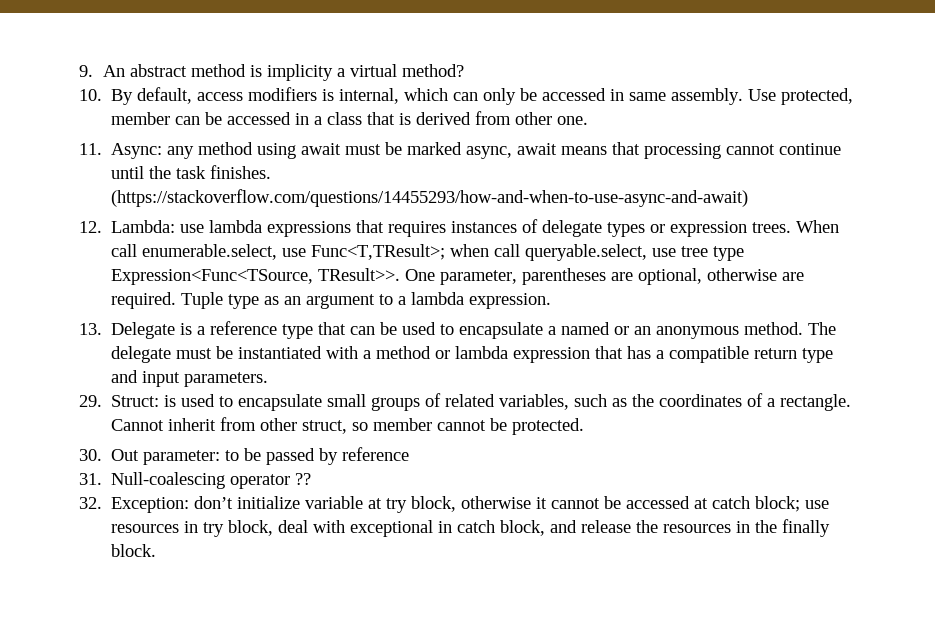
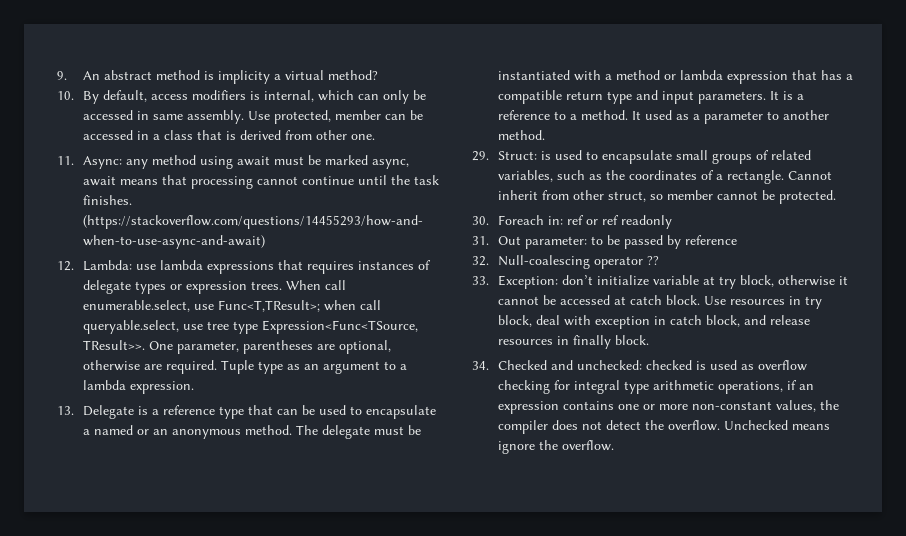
(269, 379) none -> [769,91,804,100] [497,110,829,124] [497,130,545,140] It is a reference to a method. It used as a parameter to another method.
(102, 455) none -> [497,215,672,229] [472,236,489,245] Foreach in: ref or ref readonly // 31.
[79,473,102,485] 31. -> [472,256,489,266] 32.
[79,497,102,509] 32. -> [472,276,489,285] 33.
[755,496,830,512] block; use -> [665,295,726,305] block. Use
[350,520,434,537] exceptional -> [594,316,650,329] exception
[636,520,778,533] the resources in the -> [497,336,569,345] resources in
(157, 550) none -> [472,360,807,371] [497,380,814,394] [497,400,839,414] [497,420,830,434] [497,440,614,454] // 34. Checked and unchecked: checked is used as overflow checking for integral type arithmetic operations, if an expression contains one or more non-constant values, the compiler does not detect the overflow. Unchecked means ignore the overflow.

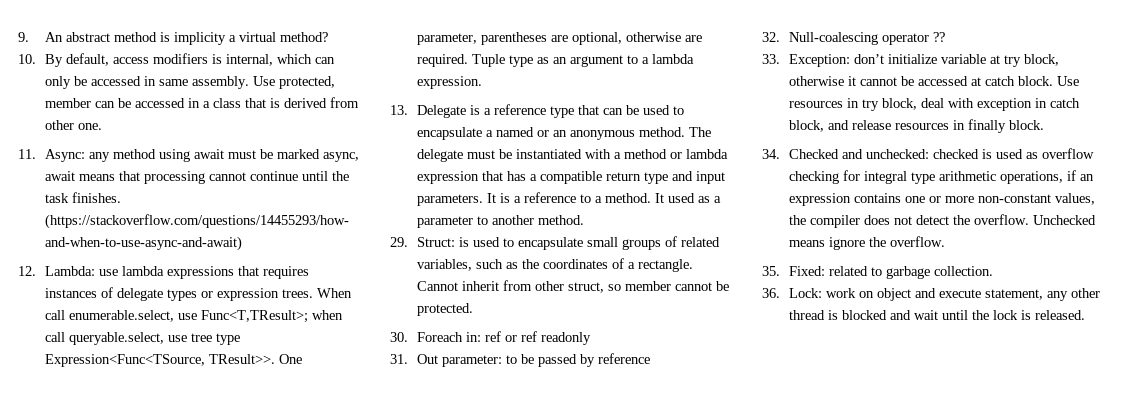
(614, 445) none -> [762,266,993,279] [762,288,1100,301] [788,310,1085,320] // 35. Fixed: related to garbage collection. // 36. Lock: work on object and execute statement, any other thread is blocked and wait until the lock is released.

